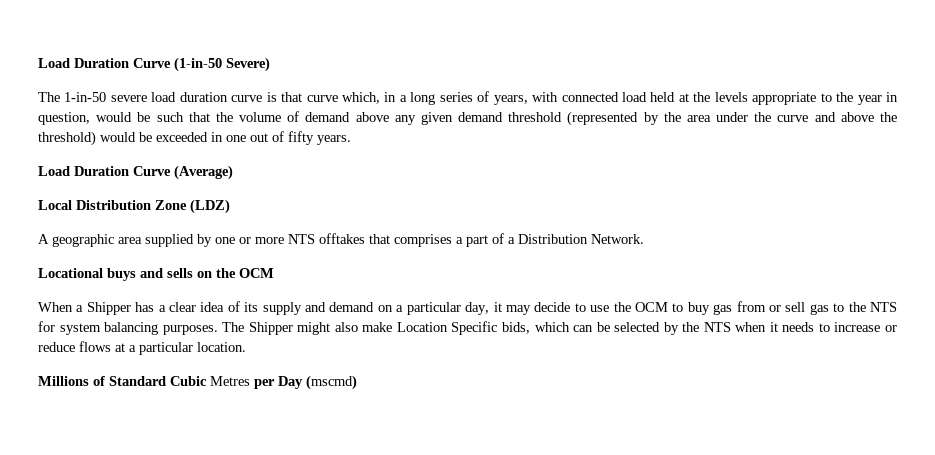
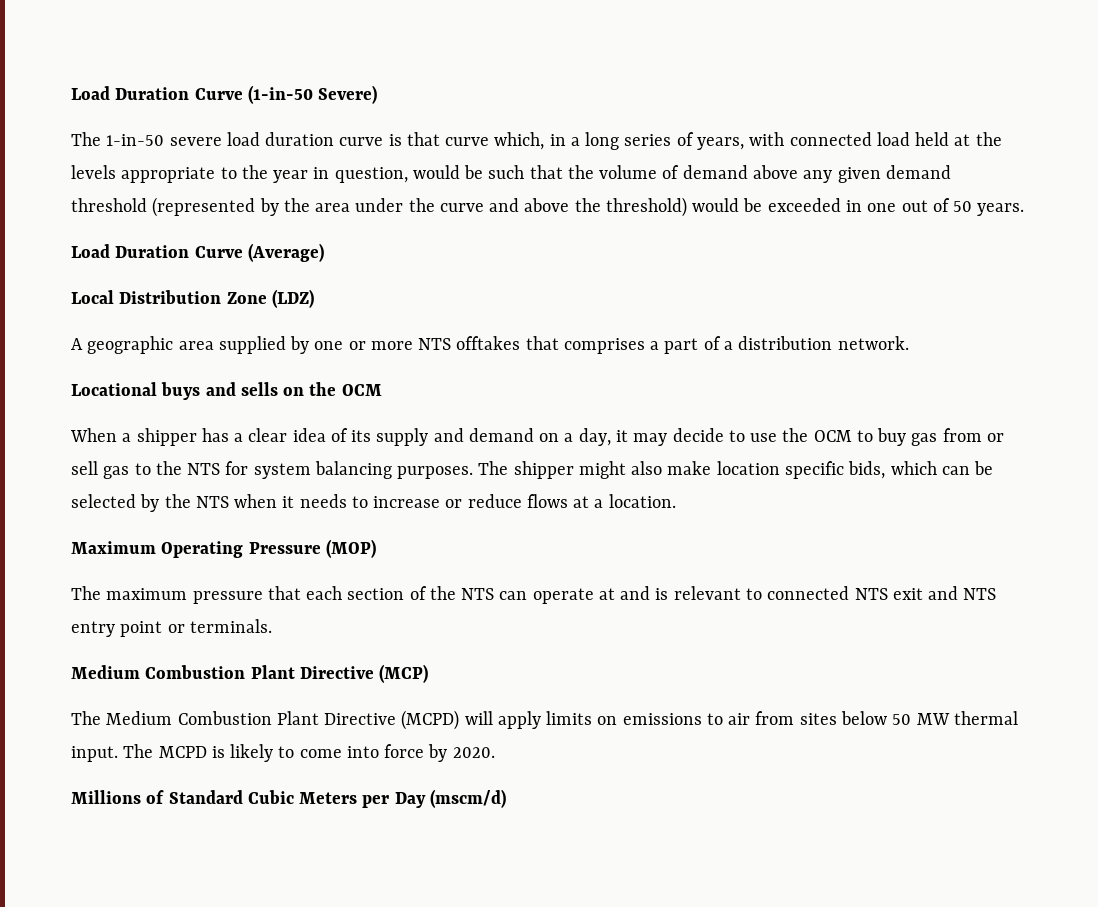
[288,131,314,145] fifty -> [953,201,973,212] 50
[518,234,644,244] Distribution Network. -> [738,336,909,350] distribution network.
[86,302,131,315] Shipper -> [136,428,197,446] shipper
[406,302,461,315] particular -> (574, 437) none
[248,322,293,335] Shipper -> [513,461,574,479] shipper
[396,321,498,335] Location Specific -> [716,461,844,479] location specific
[139,342,193,355] particular -> (604, 503) none
(246, 347) none -> [71,539,376,558] [71,586,997,604] [71,619,272,637] [71,664,429,683] [71,710,1018,730] [71,744,495,762] // Maximum Operating Pressure (MOP) // The maximum pressure that each section of the NTS can operate at and is relevant to connected NTS exit and NTS entry point or terminals. // Medium Combustion Plant Directive (MCP) // The Medium Combustion Plant Directive (MCPD) will apply limits on emissions to air from sites below 50 MW thermal input. The MCPD is likely to come into force by 2020.
[210,376,250,386] Metres -> [299,792,358,804] Meters
[306,375,357,390] (mscmd) -> [429,789,506,808] (mscm/d)

